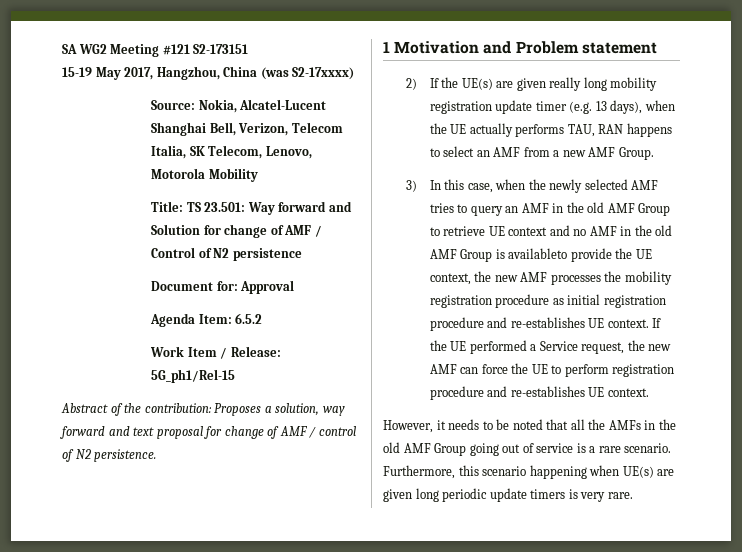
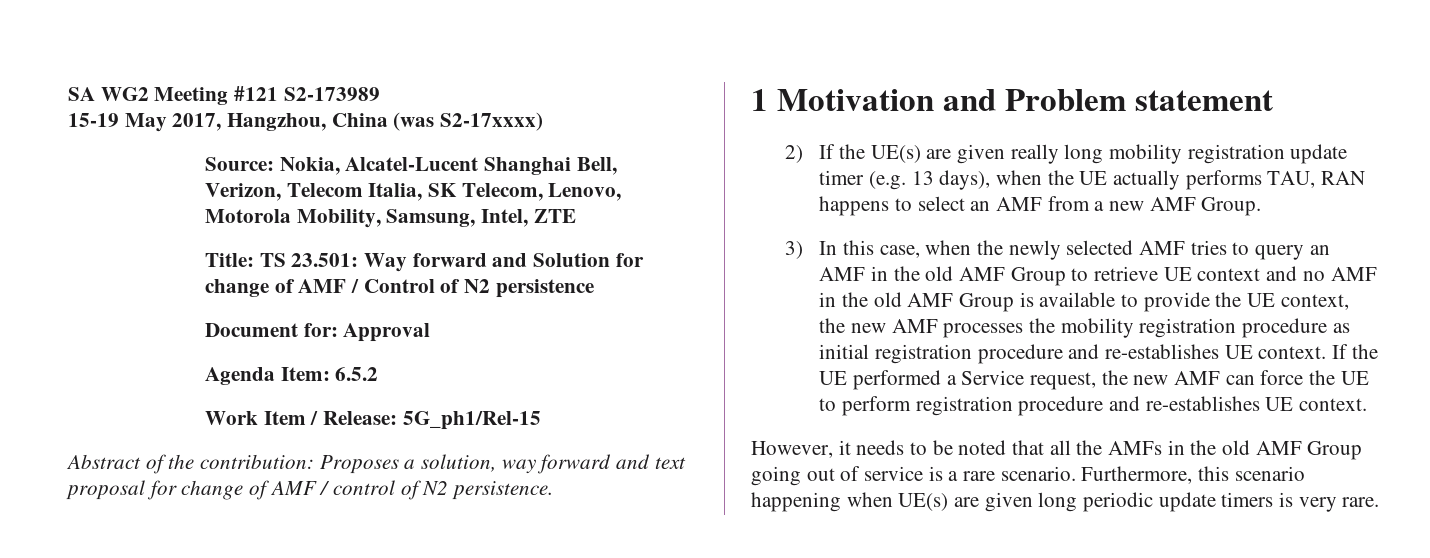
[193,44,249,54] S2-173151 -> [283,87,380,101] S2-173989
[208,168,258,182] Mobility -> [296,209,576,228] Mobility, Samsung, Intel, ZTE
[508,248,568,259] availableto -> [1039,292,1139,307] available to

